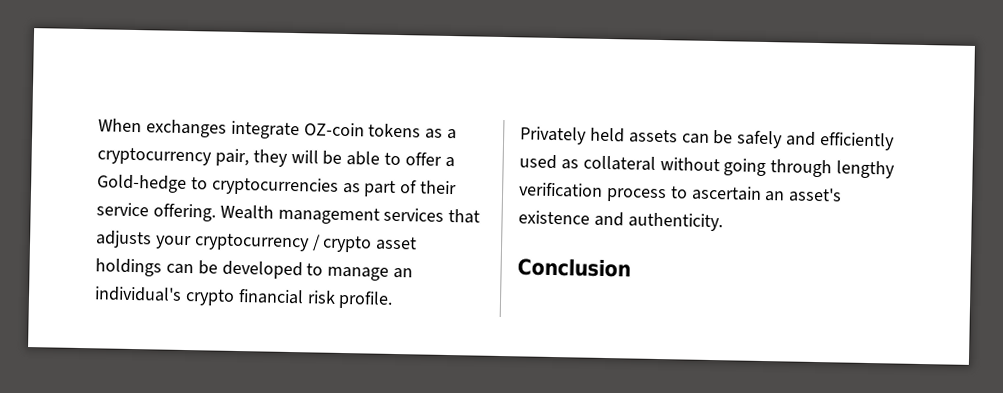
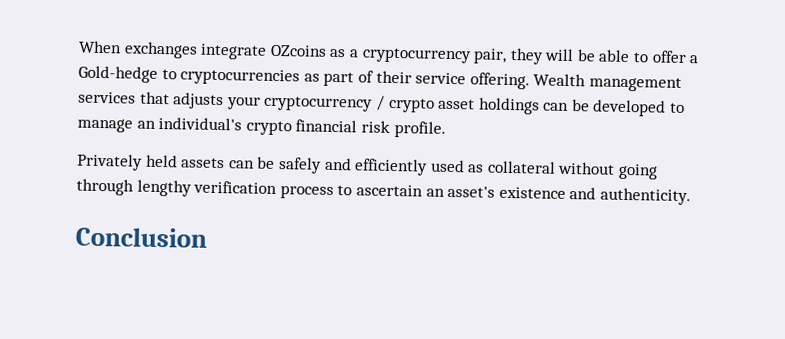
[303,122,422,138] OZ-coin tokens -> [269,44,327,57] OZcoins

